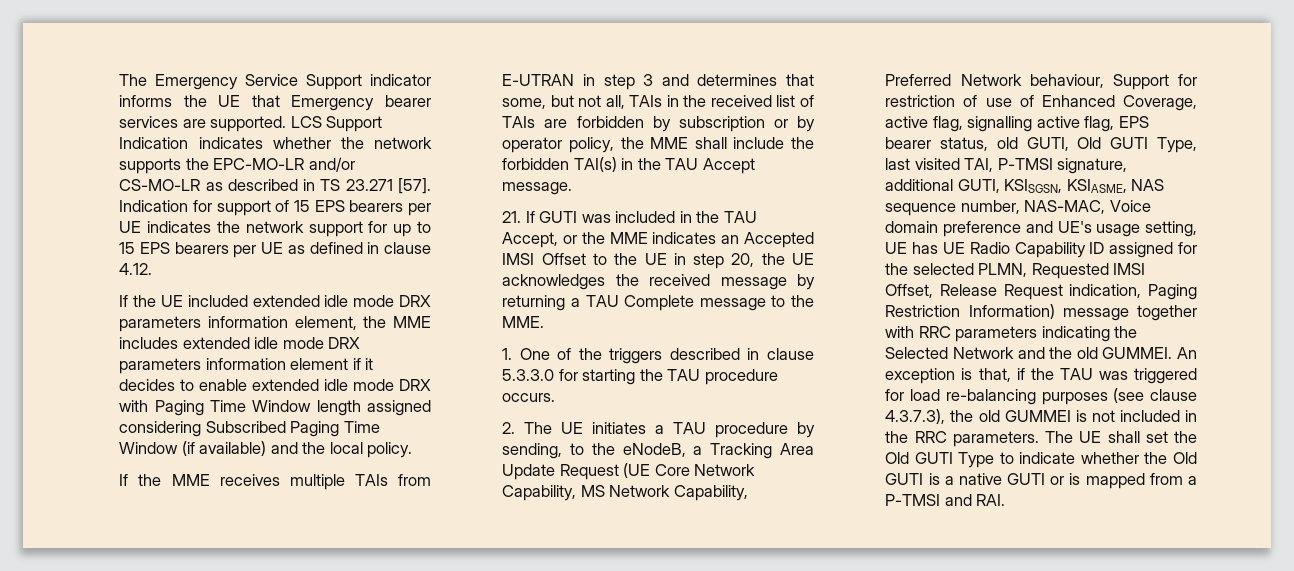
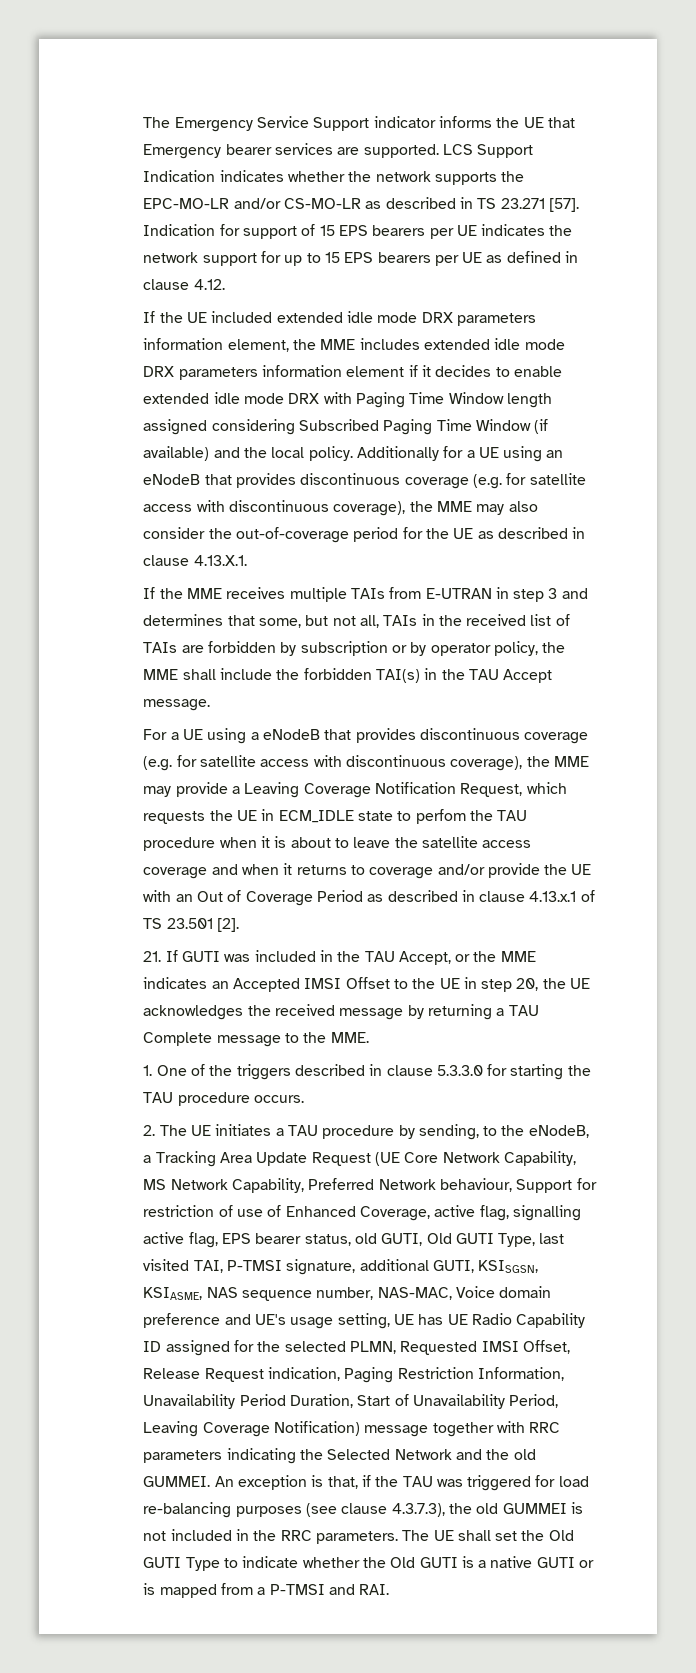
(413, 450) none -> [356,446,564,462] [143,473,586,489] [143,500,538,516] [143,527,586,543] [143,555,247,566] Additionally for a UE using an eNodeB that provides discontinuous coverage (e.g. for satellite access with discontinuous coverage), the MME may also consider the out-of-coverage period for the UE as described in clause 4.13.X.1.
(573, 188) none -> [143,728,589,744] [143,755,589,771] [143,782,567,798] [143,809,528,824] [143,836,532,851] [143,863,592,879] [143,890,595,906] [143,918,239,932] // For a UE using a eNodeB that provides discontinuous coverage (e.g. for satellite access with discontinuous coverage), the MME may provide a Leaving Coverage Notification Request, which requests the UE in ECM_IDLE state to perfom the TAU procedure when it is about to leave the satellite access coverage and when it returns to coverage and/or provide the UE with an Out of Coverage Period as described in clause 4.13.x.1 of TS 23.501 [2].
[968,304,1055,319] Information) -> [477,1367,564,1381] [143,1394,559,1409] [143,1421,360,1437] Information, Unavailability Period Duration, Start of Unavailability Period, Leaving Coverage Notification)

